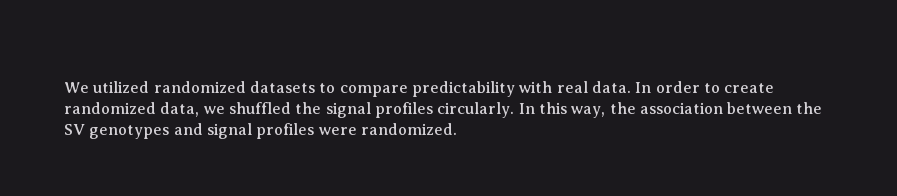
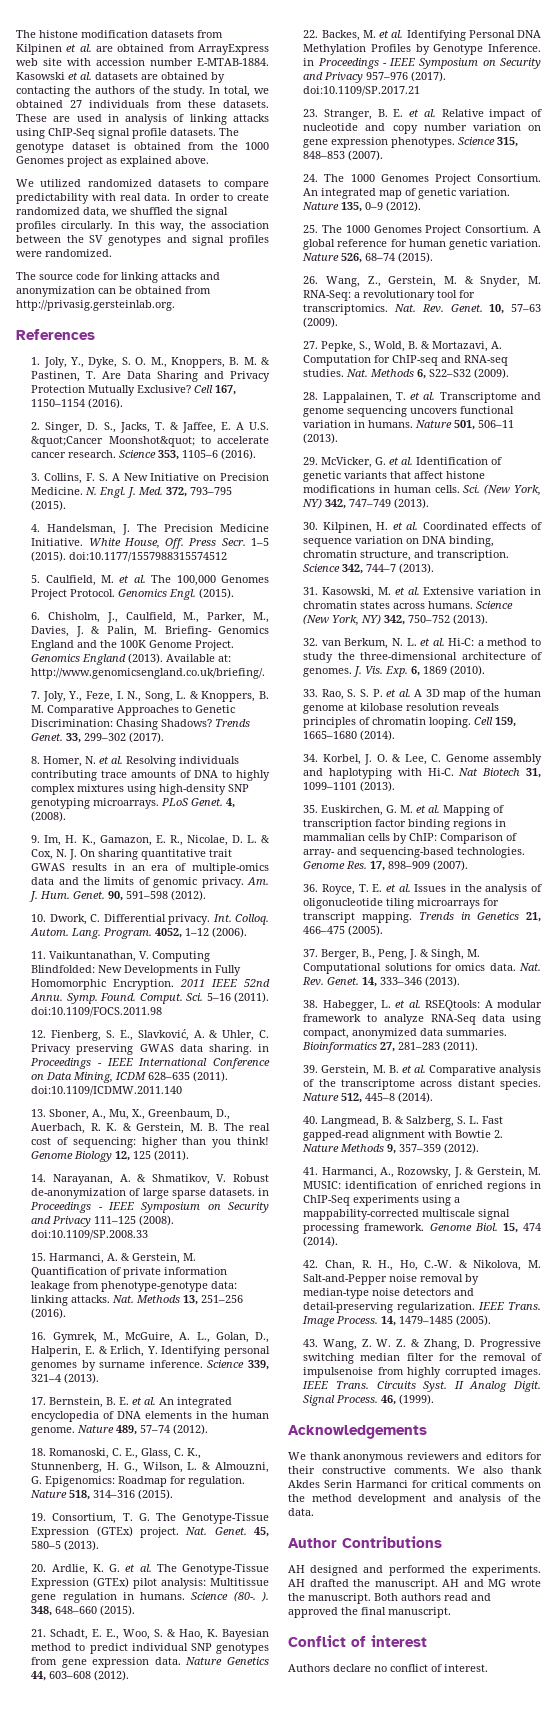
(64, 87) none -> [16,30,223,38] [16,44,269,55] [16,58,269,66] [16,72,225,83] [16,86,269,97] [16,100,269,108] [16,114,269,125] [16,128,239,139] [16,142,269,153] [16,156,209,167] The histone modification datasets from Kilpinen et al. are obtained from ArrayExpress web site with accession number E-MTAB-1884. Kasowski et al. datasets are obtained by contacting the authors of the study. In total, we obtained 27 individuals from these datasets. These are used in analysis of linking attacks using ChIP-Seq signal profile datasets. The genotype dataset is obtained from the 1000 Genomes project as explained above. //
(457, 129) none -> [16,272,220,283] [16,286,211,297] [16,300,175,311] [16,329,95,340] [31,357,270,368] [31,371,270,382] [31,385,237,396] [31,398,124,409] [31,422,270,433] [31,436,269,447] [31,449,257,460] [31,473,269,484] [31,487,233,498] [31,500,67,511] [31,524,269,535] [31,538,269,549] [31,551,228,562] [31,575,269,586] [31,588,235,600] [31,612,269,623] [31,626,269,637] [31,640,235,651] [31,653,232,665] [31,668,266,679] [31,691,269,702] [31,705,236,716] [31,719,251,730] [31,732,165,743] [31,756,240,767] [31,770,270,781] [31,784,250,795] [31,798,236,809] [31,811,67,822] [31,835,270,846] [31,849,233,860] [31,863,269,874] [31,877,269,888] [29,890,207,902] [31,914,269,925] [30,927,248,939] [31,951,211,962] [31,965,242,976] [31,979,270,990] [30,992,269,1004] [31,1007,163,1017] [31,1029,269,1041] [31,1044,269,1055] [30,1058,270,1069] [31,1071,229,1083] [31,1086,183,1096] [31,1109,231,1120] [31,1123,270,1134] [31,1137,269,1148] [31,1150,190,1162] [31,1174,269,1185] [31,1188,269,1199] [30,1202,269,1213] [31,1215,175,1227] [31,1230,149,1240] [31,1253,197,1264] [31,1267,228,1278] [31,1281,238,1292] [31,1295,244,1306] [31,1308,67,1319] [31,1332,269,1343] [31,1346,270,1357] [31,1360,269,1371] [31,1373,100,1384] [31,1397,233,1408] [31,1411,269,1422] [31,1424,209,1436] [31,1448,202,1459] [31,1462,269,1473] [31,1476,246,1487] [30,1489,174,1500] [31,1513,269,1524] [31,1526,269,1538] [31,1540,100,1551] [31,1564,269,1575] [31,1577,269,1589] [31,1591,269,1603] [31,1605,136,1616] [31,1629,269,1640] [31,1643,269,1654] [31,1657,269,1668] [31,1670,130,1681] [303,30,541,41] [303,44,541,55] [303,58,541,69] [303,71,447,83] [303,86,421,96] [303,109,542,120] [303,123,541,134] [303,137,519,148] [303,150,384,161] [303,174,541,185] [303,188,511,199] [302,201,422,212] [303,225,541,236] [303,239,541,250] [302,252,434,263] [303,276,541,287] [303,290,476,301] [303,304,541,315] [303,317,339,328] [303,341,503,352] [303,355,509,366] [303,368,510,379] [303,392,541,403] [303,406,515,417] [303,420,515,430] [303,433,339,444] [303,457,503,468] [303,471,486,482] [303,484,541,496] [302,498,430,509] [303,522,542,533] [303,536,495,547] [303,550,510,561] [303,563,435,574] [303,587,541,598] [303,601,514,609] [303,614,489,626] [303,638,541,649] [303,652,542,663] [303,665,486,677] [303,689,541,700] [303,703,500,714] [303,717,517,728] [303,730,396,741] [303,754,542,765] [303,768,541,779] [303,781,396,792] [303,805,505,816] [303,819,507,830] [303,833,518,844] [303,847,526,858] [303,860,469,871] [303,884,542,895] [303,898,500,909] [303,912,541,923] [303,925,384,936] [303,949,481,960] [303,963,541,974] [302,976,461,987] [303,1000,542,1011] [303,1014,541,1025] [303,1028,508,1039] [302,1041,479,1053] [303,1065,541,1076] [303,1079,541,1090] [302,1092,434,1103] [303,1116,504,1127] [303,1130,504,1141] [302,1143,480,1154] [303,1167,541,1178] [303,1181,541,1192] [303,1195,461,1206] [303,1209,511,1220] [303,1223,541,1234] [303,1236,339,1247] [303,1260,541,1271] [303,1274,480,1285] [303,1288,475,1299] [303,1302,541,1313] [302,1315,492,1327] [303,1339,541,1350] [303,1353,542,1364] [303,1367,541,1378] [302,1381,541,1392] [303,1394,435,1406] [288,1425,427,1439] [288,1452,542,1463] [288,1466,542,1474] [288,1480,541,1488] [288,1494,541,1505] [288,1508,314,1516] [288,1536,442,1548] [288,1565,541,1576] [288,1579,541,1590] [288,1593,491,1604] [288,1607,451,1618] [288,1635,427,1647] [288,1664,488,1672] // The source code for linking attacks and anonymization can be obtained from http://privasig.gersteinlab.org. // References // 1. Joly, Y., Dyke, S. O. M., Knoppers, B. M. & Pastinen, T. Are Data Sharing and Privacy Protection Mutually Exclusive? Cell 167, 1150–1154 (2016). // 2. Singer, D. S., Jacks, T. & Jaffee, E. A U.S. &quot;Cancer Moonshot&quot; to accelerate cancer research. Science 353, 1105–6 (2016). // 3. Collins, F. S. A New Initiative on Precision Medicine. N. Engl. J. Med. 372, 793–795 (2015). // 4. Handelsman, J. The Precision Medicine Initiative. White House, Off. Press Secr. 1–5 (2015). doi:10.1177/1557988315574512 // 5. Caulfield, M. et al. The 100,000 Genomes Project Protocol. Genomics Engl. (2015). // 6. Chisholm, J., Caulfield, M., Parker, M., Davies, J. & Palin, M. Briefing- Genomics England and the 100K Genome Project. Genomics England (2013). Available at: http://www.genomicsengland.co.uk/briefing/. // 7. Joly, Y., Feze, I. N., Song, L. & Knoppers, B. M. Comparative Approaches to Genetic Discrimination: Chasing Shadows? Trends Genet. 33, 299–302 (2017). // 8. Homer, N. et al. Resolving individuals contributing trace amounts of DNA to highly complex mixtures using high-density SNP genotyping microarrays. PLoS Genet. 4, (2008). // 9. Im, H. K., Gamazon, E. R., Nicolae, D. L. & Cox, N. J. On sharing quantitative trait GWAS results in an era of multiple-omics data and the limits of genomic privacy. Am. J. Hum. Genet. 90, 591–598 (2012). // 10. Dwork, C. Differential privacy. Int. Colloq. Autom. Lang. Program. 4052, 1–12 (2006). // 11. Vaikuntanathan, V. Computing Blindfolded: New Developments in Fully Homomorphic Encryption. 2011 IEEE 52nd Annu. Symp. Found. Comput. Sci. 5–16 (2011). doi:10.1109/FOCS.2011.98 // 12. Fienberg, S. E., Slavković, A. & Uhler, C. Privacy preserving GWAS data sharing. in Proceedings - IEEE International Conference on Data Mining, ICDM 628–635 (2011). doi:10.1109/ICDMW.2011.140 // 13. Sboner, A., Mu, X., Greenbaum, D., Auerbach, R. K. & Gerstein, M. B. The real cost of sequencing: higher than you think! Genome Biology 12, 125 (2011). // 14. Narayanan, A. & Shmatikov, V. Robust de-anonymization of large sparse datasets. in Proceedings - IEEE Symposium on Security and Privacy 111–125 (2008). doi:10.1109/SP.2008.33 // 15. Harmanci, A. & Gerstein, M. Quantification of private information leakage from phenotype-genotype data: linking attacks. Nat. Methods 13, 251–256 (2016). // 16. Gymrek, M., McGuire, A. L., Golan, D., Halperin, E. & Erlich, Y. Identifying personal genomes by surname inference. Science 339, 321–4 (2013). // 17. Bernstein, B. E. et al. An integrated encyclopedia of DNA elements in the human genome. Nature 489, 57–74 (2012). // 18. Romanoski, C. E., Glass, C. K., Stunnenberg, H. G., Wilson, L. & Almouzni, G. Epigenomics: Roadmap for regulation. Nature 518, 314–316 (2015). // 19. Consortium, T. G. The Genotype-Tissue Expression (GTEx) project. Nat. Genet. 45, 580–5 (2013). // 20. Ardlie, K. G. et al. The Genotype-Tissue Expression (GTEx) pilot analysis: Multitissue gene regulation in humans. Science (80-. ). 348, 648–660 (2015). // 21. Schadt, E. E., Woo, S. & Hao, K. Bayesian method to predict individual SNP genotypes from gene expression data. Nature Genetics 44, 603–608 (2012). // 22. Backes, M. et al. Identifying Personal DNA Methylation Profiles by Genotype Inference. in Proceedings - IEEE Symposium on Security and Privacy 957–976 (2017). doi:10.1109/SP.2017.21 // 23. Stranger, B. E. et al. Relative impact of nucleotide and copy number variation on gene expression phenotypes. Science 315, 848–853 (2007). // 24. The 1000 Genomes Project Consortium. An integrated map of genetic variation. Nature 135, 0–9 (2012). // 25. The 1000 Genomes Project Consortium. A global reference for human genetic variation. Nature 526, 68–74 (2015). // 26. Wang, Z., Gerstein, M. & Snyder, M. RNA-Seq: a revolutionary tool for transcriptomics. Nat. Rev. Genet. 10, 57–63 (2009). // 27. Pepke, S., Wold, B. & Mortazavi, A. Computation for ChIP-seq and RNA-seq studies. Nat. Methods 6, S22–S32 (2009). // 28. Lappalainen, T. et al. Transcriptome and genome sequencing uncovers functional variation in humans. Nature 501, 506–11 (2013). // 29. McVicker, G. et al. Identification of genetic variants that affect histone modifications in human cells. Sci. (New York, NY) 342, 747–749 (2013). // 30. Kilpinen, H. et al. Coordinated effects of sequence variation on DNA binding, chromatin structure, and transcription. Science 342, 744–7 (2013). // 31. Kasowski, M. et al. Extensive variation in chromatin states across humans. Science (New York, NY) 342, 750–752 (2013). // 32. van Berkum, N. L. et al. Hi-C: a method to study the three-dimensional architecture of genomes. J. Vis. Exp. 6, 1869 (2010). // 33. Rao, S. S. P. et al. A 3D map of the human genome at kilobase resolution reveals principles of chromatin looping. Cell 159, 1665–1680 (2014). // 34. Korbel, J. O. & Lee, C. Genome assembly and haplotyping with Hi-C. Nat Biotech 31, 1099–1101 (2013). // 35. Euskirchen, G. M. et al. Mapping of transcription factor binding regions in mammalian cells by ChIP: Comparison of array- and sequencing-based technologies. Genome Res. 17, 898–909 (2007). // 36. Royce, T. E. et al. Issues in the analysis of oligonucleotide tiling microarrays for transcript mapping. Trends in Genetics 21, 466–475 (2005). // 37. Berger, B., Peng, J. & Singh, M. Computational solutions for omics data. Nat. Rev. Genet. 14, 333–346 (2013). // 38. Habegger, L. et al. RSEQtools: A modular framework to analyze RNA-Seq data using compact, anonymized data summaries. Bioinformatics 27, 281–283 (2011). // 39. Gerstein, M. B. et al. Comparative analysis of the transcriptome across distant species. Nature 512, 445–8 (2014). // 40. Langmead, B. & Salzberg, S. L. Fast gapped-read alignment with Bowtie 2. Nature Methods 9, 357–359 (2012). // 41. Harmanci, A., Rozowsky, J. & Gerstein, M. MUSIC: identification of enriched regions in ChIP-Seq experiments using a mappability-corrected multiscale signal processing framework. Genome Biol. 15, 474 (2014). // 42. Chan, R. H., Ho, C.-W. & Nikolova, M. Salt-and-Pepper noise removal by median-type noise detectors and detail-preserving regularization. IEEE Trans. Image Process. 14, 1479–1485 (2005). // 43. Wang, Z. W. Z. & Zhang, D. Progressive switching median filter for the removal of impulsenoise from highly corrupted images. IEEE Trans. Circuits Syst. II Analog Digit. Signal Process. 46, (1999). // Acknowledgements // We thank anonymous reviewers and editors for their constructive comments. We also thank Akdes Serin Harmanci for critical comments on the method development and analysis of the data. // Author Contributions // AH designed and performed the experiments. AH drafted the manuscript. AH and MG wrote the manuscript. Both authors read and approved the final manuscript. // Conflict of interest // Authors declare no conflict of interest.

